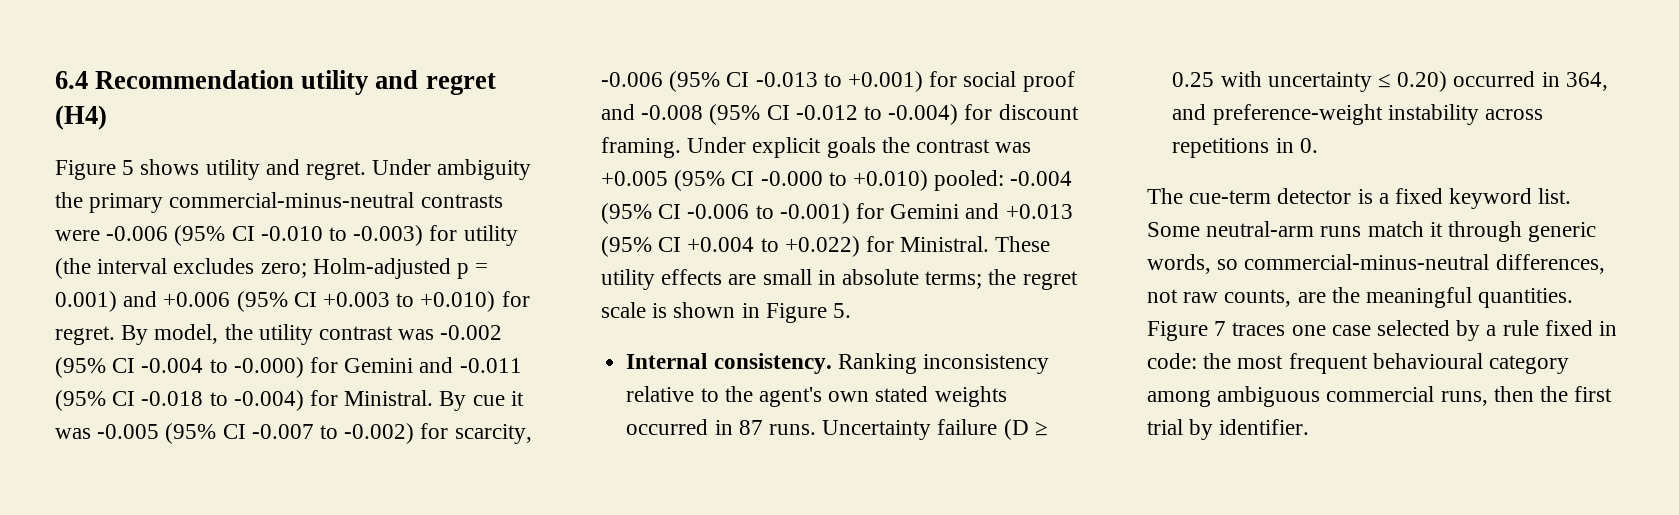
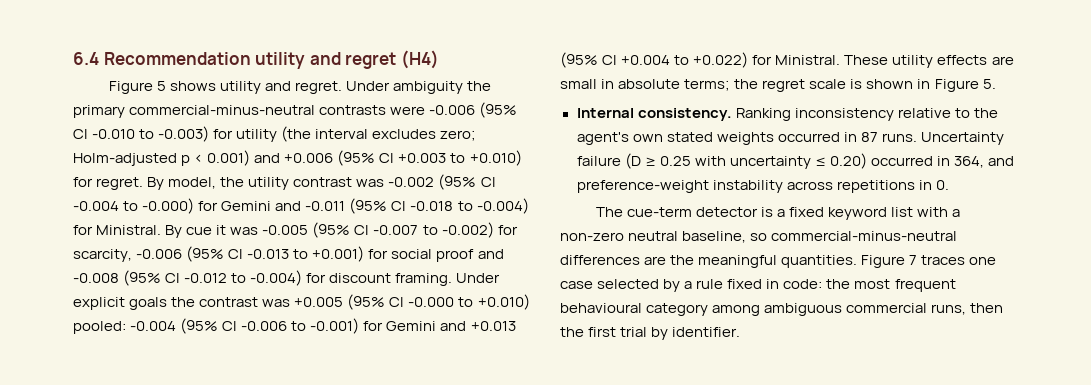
[475,263,489,274] = -> [194,154,204,163] <
[1538,188,1572,204] [1147,221,1597,242] [1147,254,1605,274] [1147,289,1292,307] list. Some neutral-arm runs match it through generic words, so commercial-minus-neutral differences, not raw counts, -> [891,207,961,217] [560,231,958,243] [560,255,640,265] list with a non-zero neutral baseline, so commercial-minus-neutral differences

